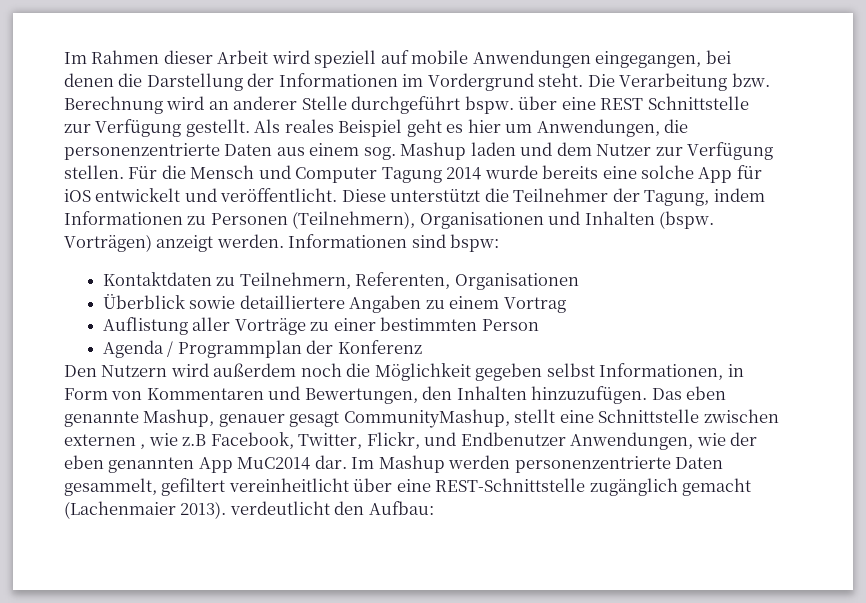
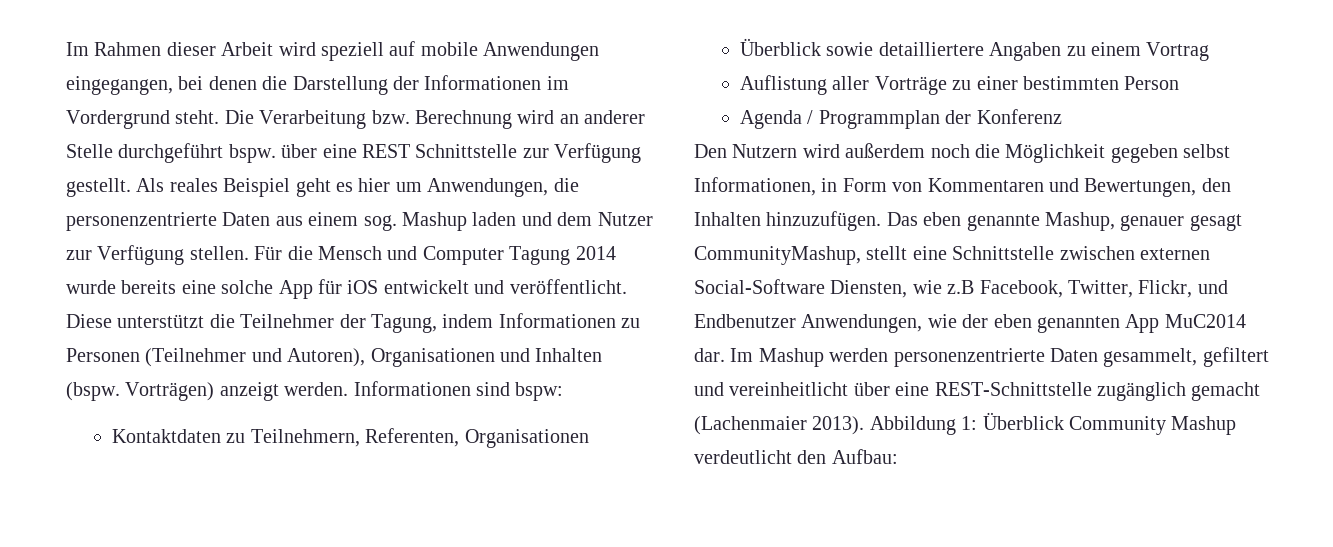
[292,211,416,229] (Teilnehmern), -> [145,348,366,367] (Teilnehmer und Autoren),
[140,444,146,449] , -> [694,279,908,298] Social-Software Diensten,
(226, 487) none -> [694,382,724,396] und
(227, 510) none -> [869,412,1237,435] Abbildung 1: Überblick Community Mashup

